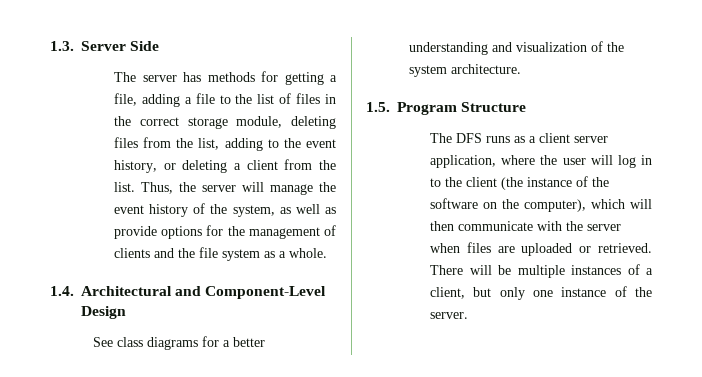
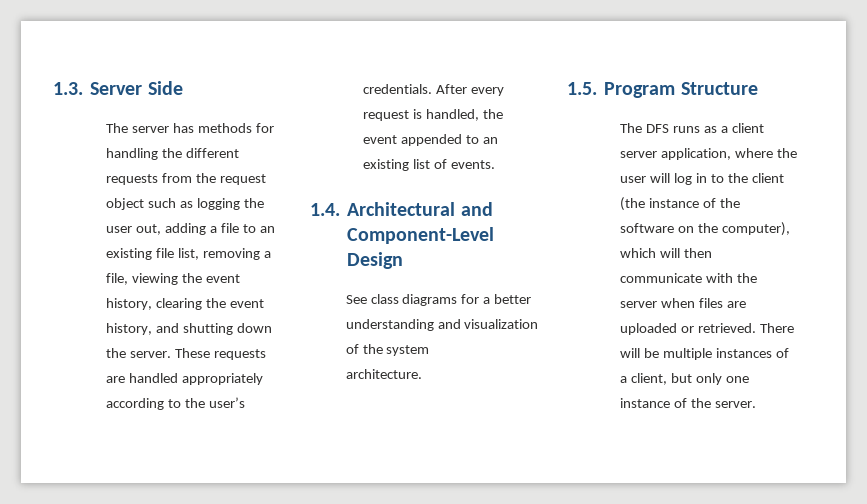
[284,72,337,85] [114,93,337,107] [114,116,336,129] [114,137,336,151] [114,159,336,173] [114,182,336,195] [114,203,337,217] [114,225,336,239] [114,247,328,261] getting a file, adding a file to the list of files in the correct storage module, deleting files from the list, adding to the event history, or deleting a client from the list. Thus, the server will manage the event history of the system, as well as provide options for the management of clients and the file system as a whole. -> [106,148,240,160] [106,173,267,185] [106,198,265,210] [106,223,275,235] [106,248,272,260] [106,273,241,285] [106,298,265,310] [106,323,273,335] [106,348,267,360] [106,373,264,385] [106,397,246,410] [363,84,505,96] [363,109,504,121] [363,134,499,146] [363,159,496,171] handling the different requests from the request object such as logging the user out, adding a file to an existing file list, removing a file, viewing the event history, clearing the event history, and shutting down the server. These requests are handled appropriately according to the user’s credentials. After every request is handled, the event appended to an existing list of events.
(447, 71) none -> (430, 350) //

